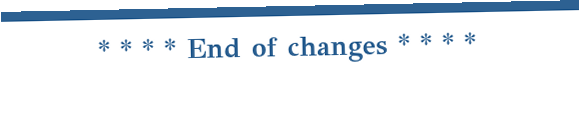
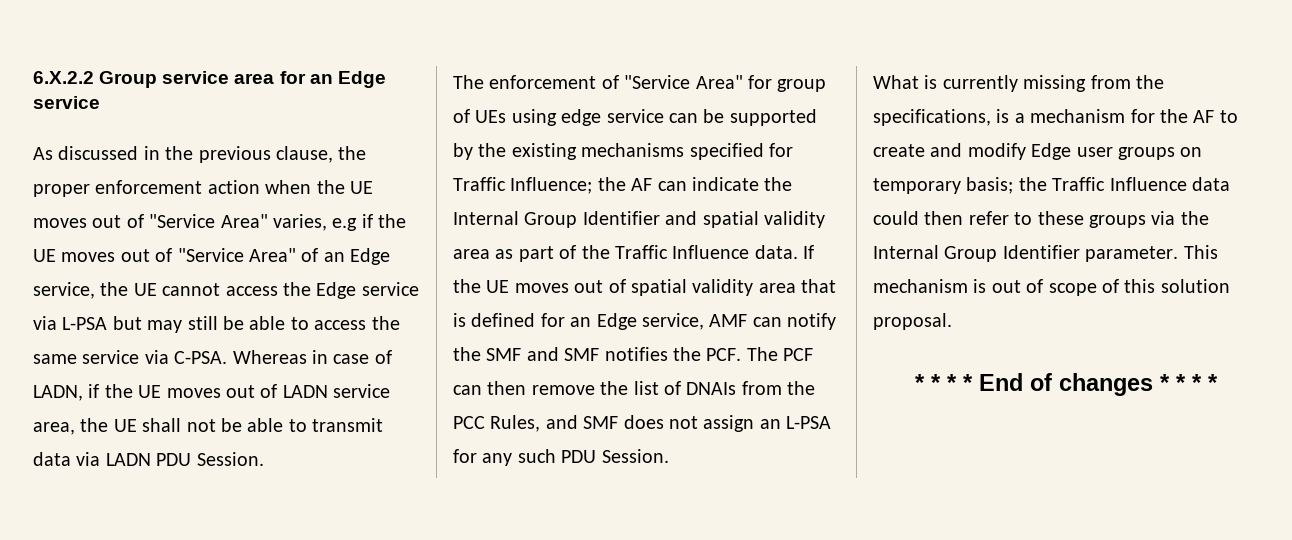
(97, 49) none -> [33,71,386,88] [33,96,100,109] [33,146,367,163] [33,180,373,197] [33,214,407,231] [33,248,391,265] [33,282,419,299] [33,316,400,333] [33,350,392,364] [33,384,391,401] [33,418,384,435] [33,452,264,466] [453,75,827,92] [453,109,817,126] [453,143,793,160] [453,177,793,194] [453,211,825,228] [453,245,815,262] [453,279,837,296] [453,313,837,330] [453,347,814,361] [453,381,816,395] [453,415,832,432] [453,449,669,466] [873,75,1164,92] [873,109,1238,126] [873,143,1203,160] [873,177,1230,194] [873,211,1209,228] [873,245,1218,262] [873,279,1230,296] [873,313,952,330] 6.X.2.2 Group service area for an Edge service // As discussed in the previous clause, the proper enforcement action when the UE moves out of "Service Area" varies, e.g if the UE moves out of "Service Area" of an Edge service, the UE cannot access the Edge service via L-PSA but may still be able to access the same service via C-PSA. Whereas in case of LADN, if the UE moves out of LADN service area, the UE shall not be able to transmit data via LADN PDU Session. // The enforcement of "Service Area" for group of UEs using edge service can be supported by the existing mechanisms specified for Traffic Influence; the AF can indicate the Internal Group Identifier and spatial validity area as part of the Traffic Influence data. If the UE moves out of spatial validity area that is defined for an Edge service, AMF can notify the SMF and SMF notifies the PCF. The PCF can then remove the list of DNAIs from the PCC Rules, and SMF does not assign an L-PSA for any such PDU Session. // What is currently missing from the specifications, is a mechanism for the AF to create and modify Edge user groups on temporary basis; the Traffic Influence data could then refer to these groups via the Internal Group Identifier parameter. This mechanism is out of scope of this solution proposal. //

